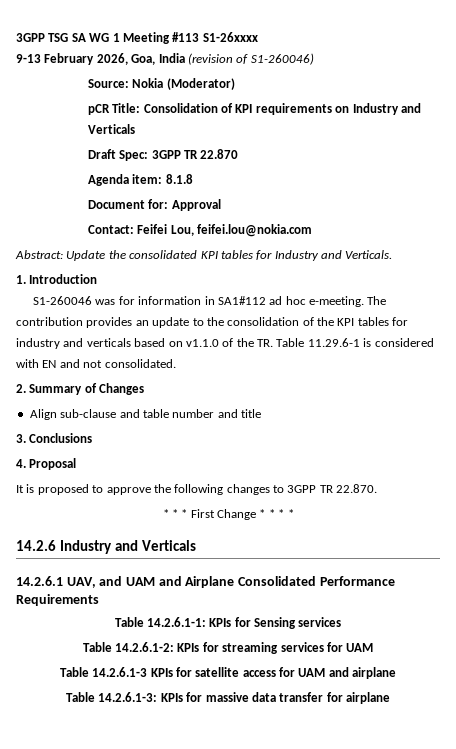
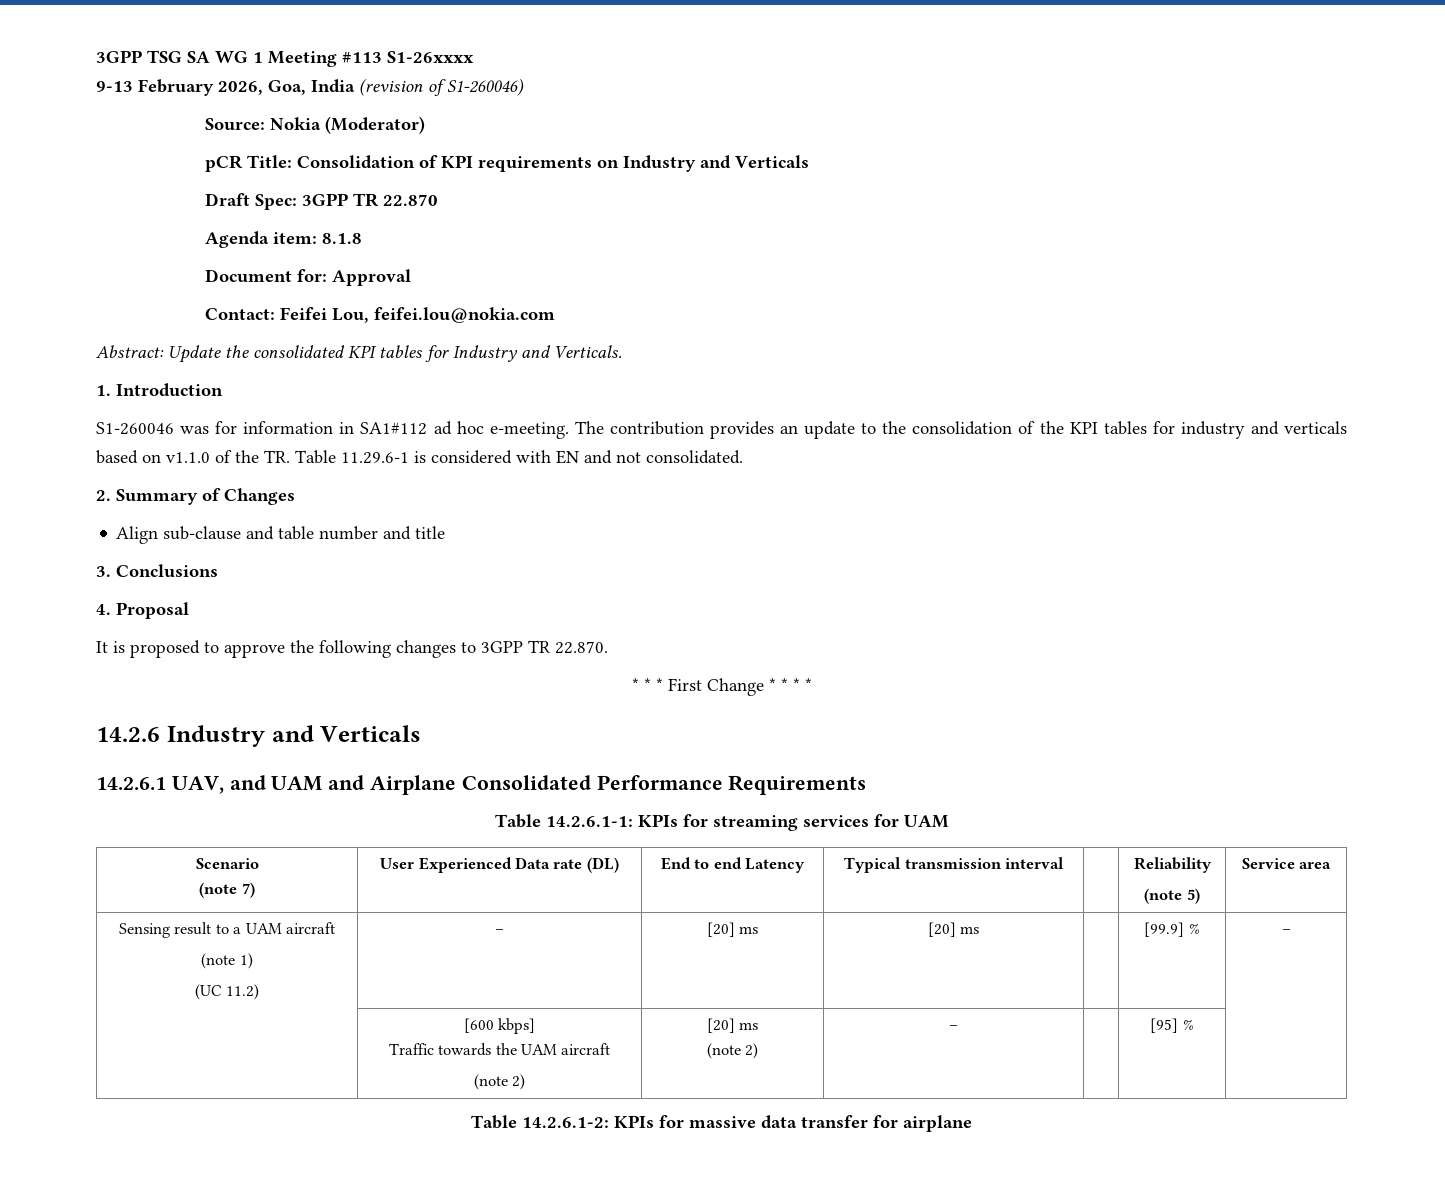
[254,617,342,629] [82,642,374,654] [59,667,397,679] [66,692,158,702] Sensing services // Table 14.2.6.1-2: KPIs for streaming services for UAM // Table 14.2.6.1-3 KPIs for satellite access for UAM and airplane // Table 14.2.6.1-3: -> [712,814,949,831] [195,858,259,869] [199,882,255,898] [380,857,619,873] [660,857,806,873] [844,857,1064,873] [1133,857,1212,873] [1144,888,1200,904] [1241,858,1332,869] [118,922,336,938] [201,953,253,969] [194,984,260,1000] [495,929,505,934] [706,922,759,937] [927,922,980,937] [1144,922,1200,937] [1281,929,1291,934] [463,1018,536,1034] [388,1043,611,1056] [473,1074,526,1090] [706,1018,759,1033] [706,1043,759,1059] [949,1025,958,1030] [1150,1018,1194,1033] [471,1115,609,1129] streaming services for UAM // Scenario // (note 7) | User Experienced Data rate (DL) | End to end Latency | Typical transmission interval | | Reliability // (note 5) | Service area // Sensing result to a UAM aircraft // (note 1) // (UC 11.2) | – | [20] ms | [20] ms | | [99.9] % | – // | [600 kbps] // Traffic towards the UAM aircraft // (note 2) | [20] ms // (note 2) | – | | [95] % | // Table 14.2.6.1-2:

